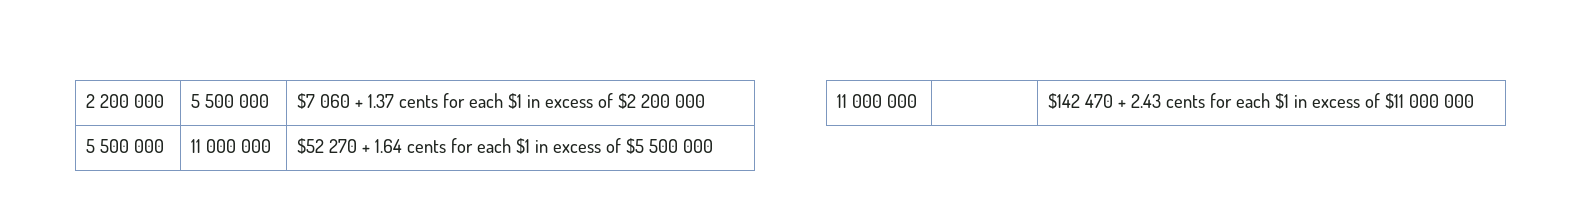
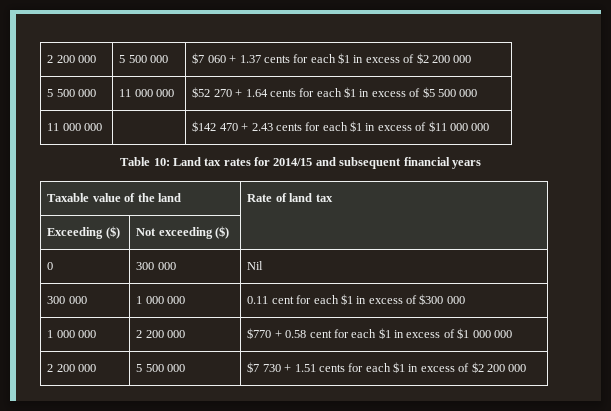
(1474, 101) none -> [120,157,481,169] [47,193,181,202] [247,193,333,202] [47,226,120,239] [136,226,230,239] [47,262,54,270] [136,262,176,270] [247,261,264,270] [47,296,87,304] [136,296,186,304] [247,294,465,305] [47,330,97,338] [136,330,186,338] [247,328,512,339] [47,364,97,372] [136,364,186,372] [247,362,527,373] // Table 10: Land tax rates for 2014/15 and subsequent financial years // Taxable value of the land | Rate of land tax // Exceeding ($) | Not exceeding ($) | // 0 | 300 000 | Nil // 300 000 | 1 000 000 | 0.11 cent for each $1 in excess of $300 000 // 1 000 000 | 2 200 000 | $770 + 0.58 cent for each $1 in excess of $1 000 000 // 2 200 000 | 5 500 000 | $7 730 + 1.51 cents for each $1 in excess of $2 200 000

